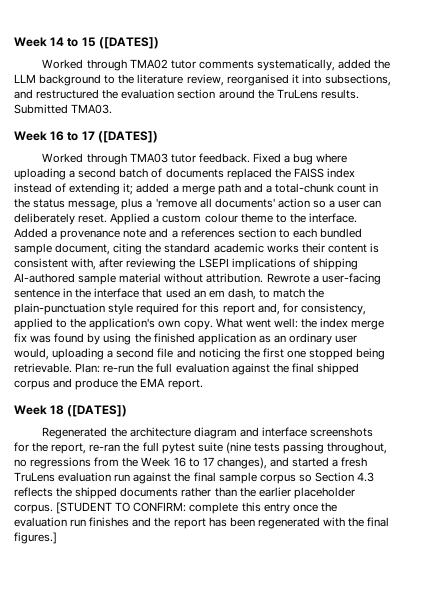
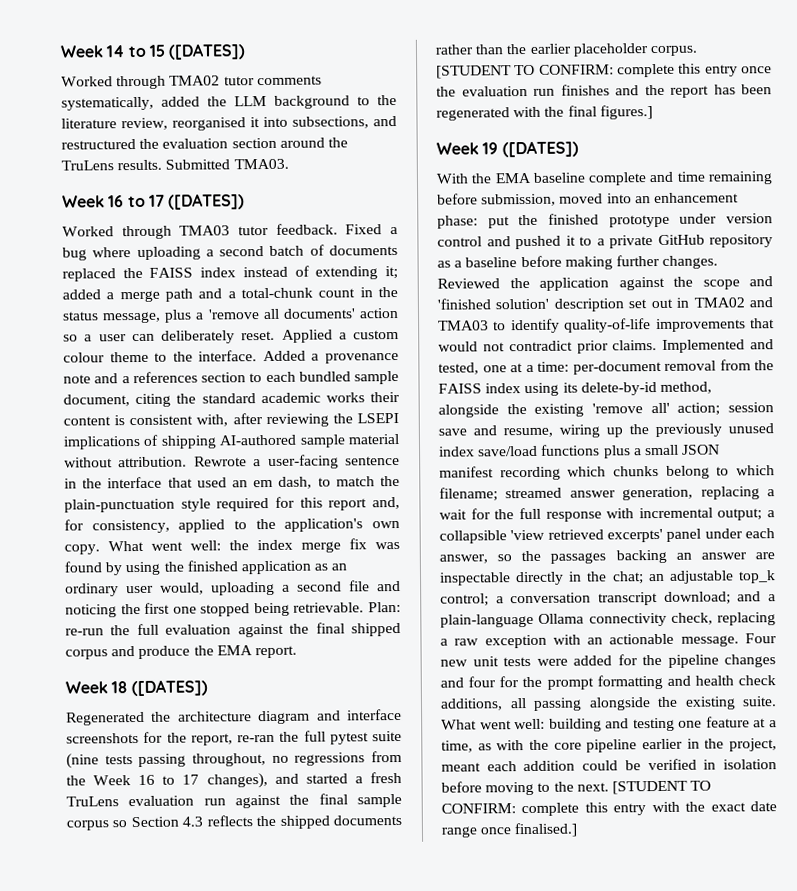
(57, 538) none -> [436,140,579,158] [436,171,773,186] [437,192,739,207] [437,213,773,229] [437,234,773,250] [437,254,719,270] [437,276,773,291] [437,297,773,312] [438,318,775,334] [438,339,774,354] [438,359,774,375] [438,381,712,397] [438,402,774,418] [438,423,774,438] [439,444,721,459] [439,465,775,481] [439,486,775,502] [439,507,775,522] [439,528,775,544] [439,549,775,564] [439,570,776,586] [440,591,776,607] [440,612,776,628] [440,633,777,649] [440,654,776,668] [440,674,776,690] [440,696,777,711] [441,716,777,732] [441,738,777,753] [441,758,777,772] [441,780,712,796] [441,801,777,817] [441,822,579,838] // Week 19 ([DATES]) // With the EMA baseline complete and time remaining before submission, moved into an enhancement phase: put the finished prototype under version control and pushed it to a private GitHub repository as a baseline before making further changes. Reviewed the application against the scope and 'finished solution' description set out in TMA02 and TMA03 to identify quality-of-life improvements that would not contradict prior claims. Implemented and tested, one at a time: per-document removal from the FAISS index using its delete-by-id method, alongside the existing 'remove all' action; session save and resume, wiring up the previously unused index save/load functions plus a small JSON manifest recording which chunks belong to which filename; streamed answer generation, replacing a wait for the full response with incremental output; a collapsible 'view retrieved excerpts' panel under each answer, so the passages backing an answer are inspectable directly in the chat; an adjustable top_k control; a conversation transcript download; and a plain-language Ollama connectivity check, replacing a raw exception with an actionable message. Four new unit tests were added for the pipeline changes and four for the prompt formatting and health check additions, all passing alongside the existing suite. What went well: building and testing one feature at a time, as with the core pipeline earlier in the project, meant each addition could be verified in isolation before moving to the next. [STUDENT TO CONFIRM: complete this entry with the exact date range once finalised.]

